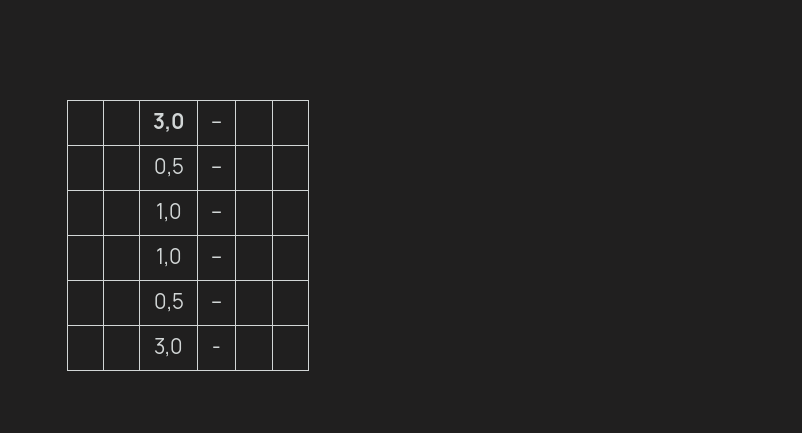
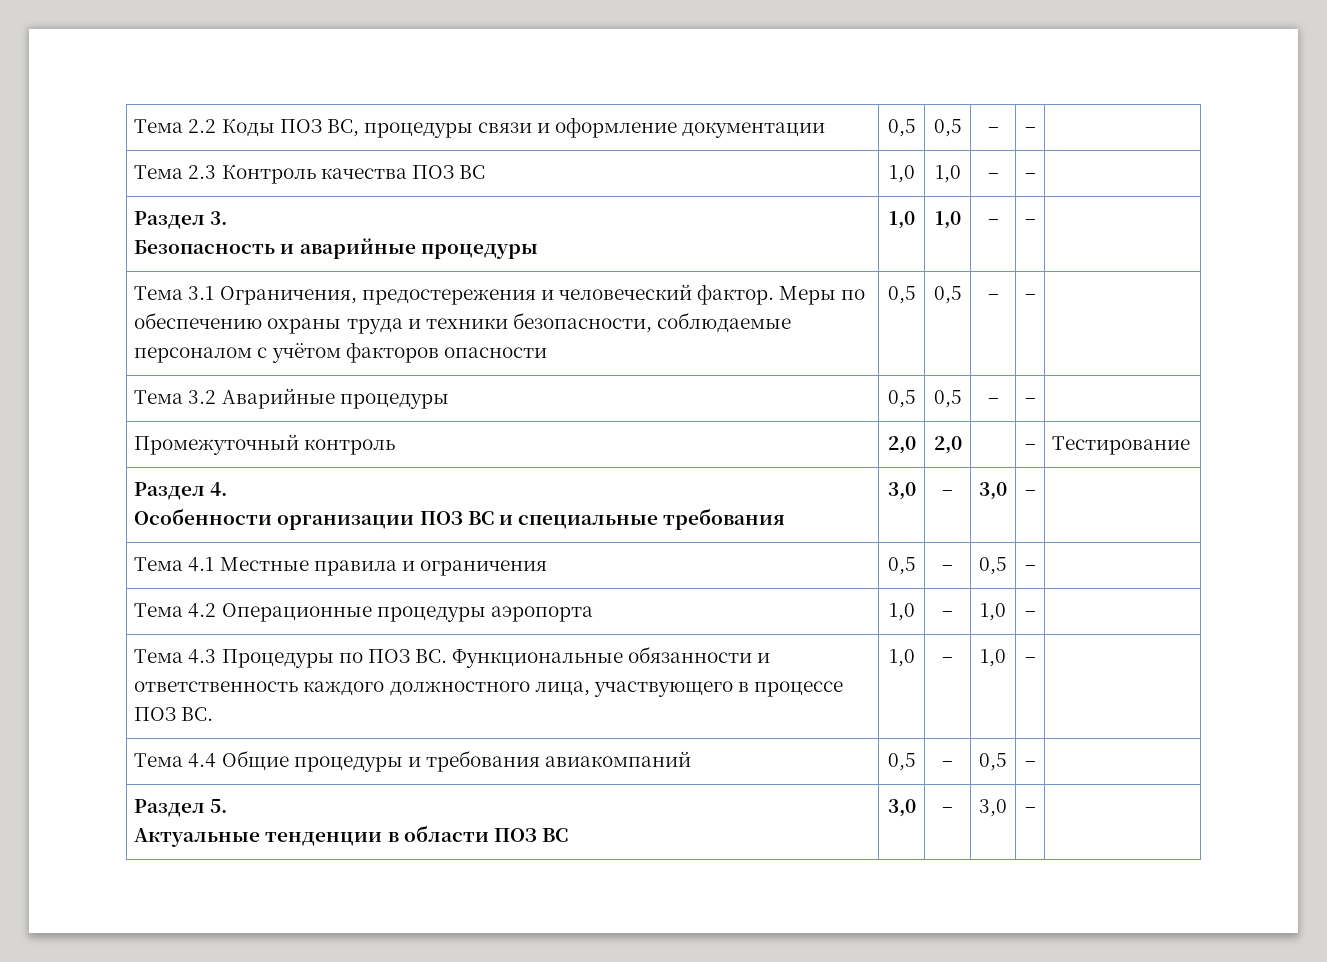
[153,113,184,132] [211,121,222,129] [153,158,184,177] [211,166,222,174] [155,203,182,222] [211,211,222,219] [155,248,182,267] [211,256,222,264] [153,293,184,312] [211,301,222,309] [154,338,183,357] [212,346,221,354] | | 3,0 | – | | // | | 0,5 | – | | // | | 1,0 | – | | // | | 1,0 | – | | // | | 0,5 | – | | // | | 3,0 | - | -> [134,117,826,138] [887,119,916,137] [933,119,962,137] [987,127,999,133] [1024,127,1036,133] [134,165,485,184] [888,165,915,183] [934,165,961,183] [987,173,999,179] [1024,173,1036,179] [134,211,228,229] [134,238,538,259] [888,211,915,229] [934,211,961,229] [987,219,999,225] [1024,219,1036,225] [134,284,866,305] [134,312,792,334] [134,342,547,363] [887,286,916,304] [933,286,962,304] [987,294,999,300] [1024,294,1036,300] [134,388,449,409] [887,390,916,408] [933,390,962,408] [987,398,999,404] [1024,398,1036,404] [134,434,396,455] [887,436,916,454] [933,436,962,454] [1024,444,1036,450] [1052,436,1191,455] [134,482,228,500] [134,508,786,530] [887,482,916,500] [942,490,953,496] [979,482,1007,500] [1024,490,1036,496] [134,557,547,576] [887,557,916,575] [942,565,953,571] [979,557,1007,575] [1024,565,1036,571] [134,603,593,622] [888,603,915,621] [942,611,953,617] [980,603,1006,621] [1024,611,1036,617] [134,646,771,668] [134,681,844,697] [134,707,214,721] [888,649,915,667] [942,657,953,663] [980,649,1006,667] [1024,657,1036,663] [134,750,692,772] [887,753,916,771] [942,761,953,767] [979,753,1007,771] [1024,761,1036,767] [134,799,228,817] [134,825,568,847] [887,799,916,817] [942,807,953,813] [979,799,1007,817] [1024,807,1036,813] Тема 2.2 Коды ПОЗ ВС, процедуры связи и оформление документации | 0,5 | 0,5 | – | – | // Тема 2.3 Контроль качества ПОЗ ВС | 1,0 | 1,0 | – | – | // Раздел 3. // Безопасность и аварийные процедуры | 1,0 | 1,0 | – | – | // Тема 3.1 Ограничения, предостережения и человеческий фактор. Меры по обеспечению охраны труда и техники безопасности, соблюдаемые персоналом с учётом факторов опасности | 0,5 | 0,5 | – | – | // Тема 3.2 Аварийные процедуры | 0,5 | 0,5 | – | – | // Промежуточный контроль | 2,0 | 2,0 | | – | Тестирование // Раздел 4. // Особенности организации ПОЗ ВС и специальные требования | 3,0 | – | 3,0 | – | // Тема 4.1 Местные правила и ограничения | 0,5 | – | 0,5 | – | // Тема 4.2 Операционные процедуры аэропорта | 1,0 | – | 1,0 | – | // Тема 4.3 Процедуры по ПОЗ ВС. Функциональные обязанности и ответственность каждого должностного лица, участвующего в процессе ПОЗ ВС. | 1,0 | – | 1,0 | – | // Тема 4.4 Общие процедуры и требования авиакомпаний | 0,5 | – | 0,5 | – | // Раздел 5. // Актуальные тенденции в области ПОЗ ВС | 3,0 | – | 3,0 | –

